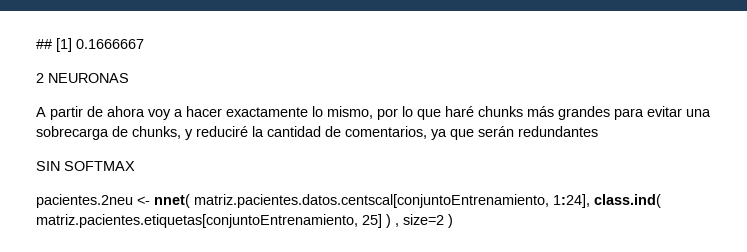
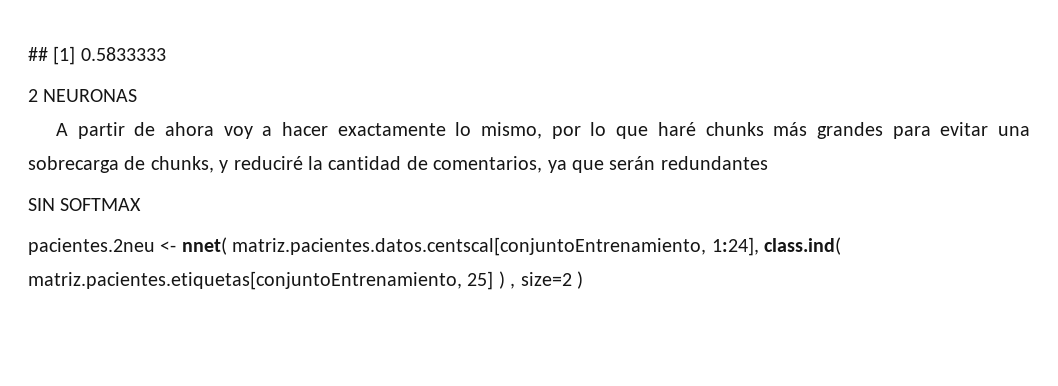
[76,39,144,49] 0.1666667 -> [80,47,166,61] 0.5833333

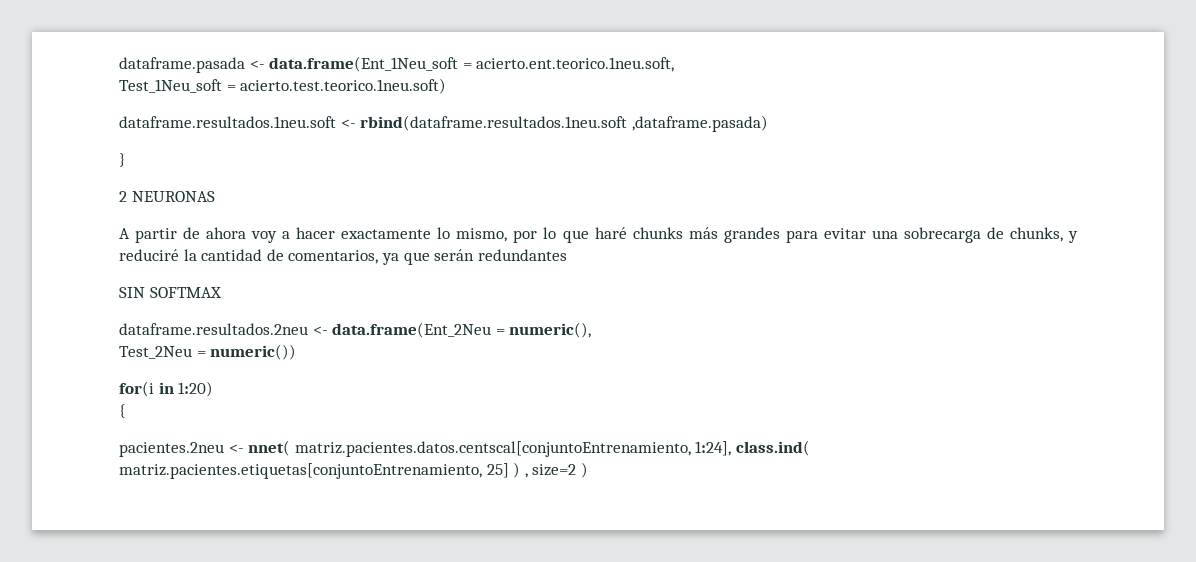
[28,46,166,65] ## [1] 0.5833333 -> [119,56,675,73] [119,78,447,94] [119,115,768,132] [119,153,126,167] dataframe.pasada <- data.frame(Ent_1Neu_soft = acierto.ent.teorico.1neu.soft, // Test_1Neu_soft = acierto.test.teorico.1neu.soft) // dataframe.resultados.1neu.soft <- rbind(dataframe.resultados.1neu.soft ,dataframe.pasada) // }
(142, 204) none -> [119,322,592,338] [119,344,297,360] [119,381,214,397] [119,404,126,418] // dataframe.resultados.2neu <- data.frame(Ent_2Neu = numeric(), // Test_2Neu = numeric()) // for(i in 1:20) // {

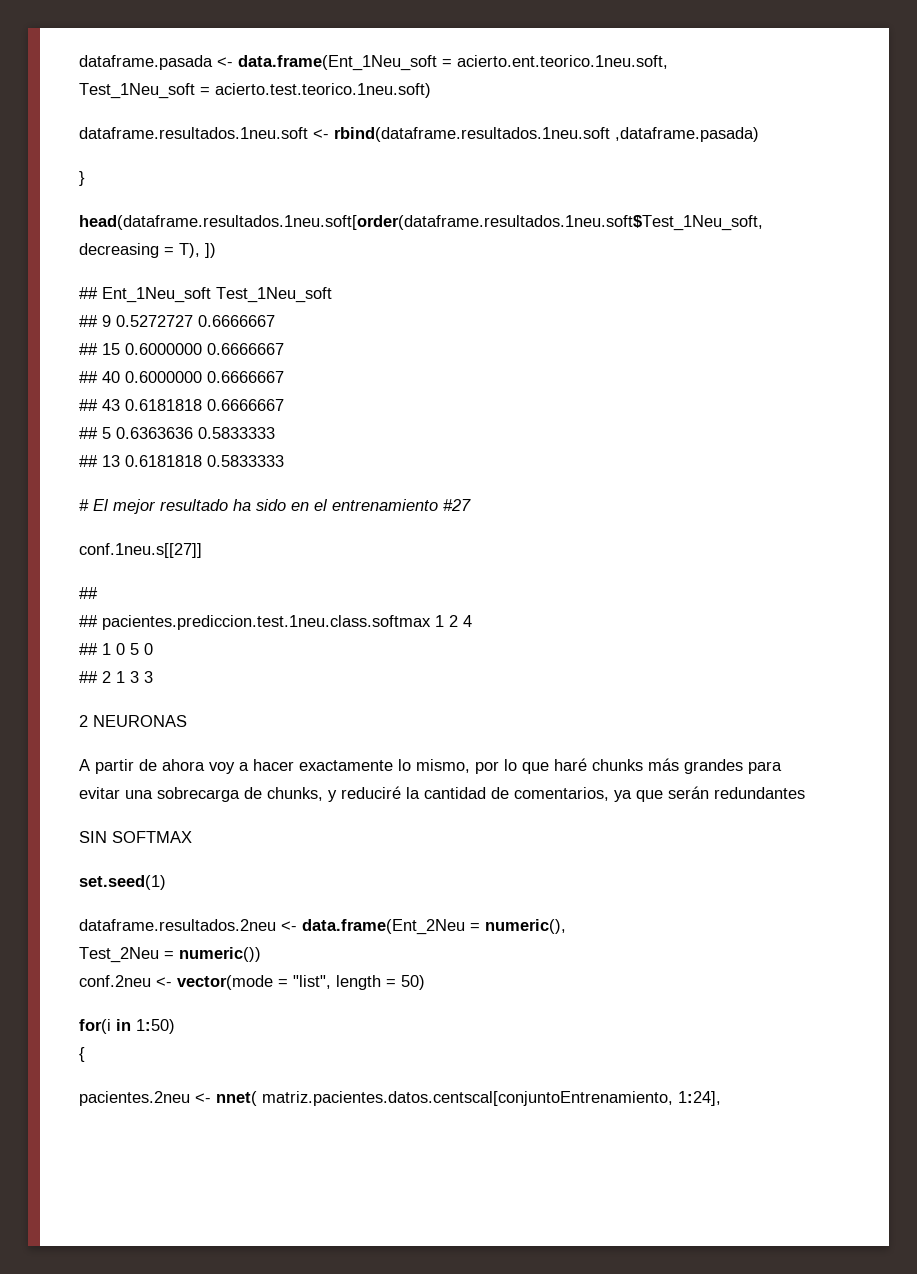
(126, 160) none -> [79,215,763,231] [79,243,216,258] [79,287,332,303] [79,315,275,327] [79,343,284,355] [79,371,284,383] [79,399,284,411] [79,427,275,439] [79,455,284,467] [79,499,471,514] [79,543,202,558] [79,587,98,599] [79,615,472,630] [79,643,153,655] [79,671,153,683] // head(dataframe.resultados.1neu.soft[order(dataframe.resultados.1neu.soft$Test_1Neu_soft, decreasing = T), ]) // ## Ent_1Neu_soft Test_1Neu_soft // ## 9 0.5272727 0.6666667 // ## 15 0.6000000 0.6666667 // ## 40 0.6000000 0.6666667 // ## 43 0.6181818 0.6666667 // ## 5 0.6363636 0.5833333 // ## 13 0.6181818 0.5833333 // # El mejor resultado ha sido en el entrenamiento #27 // conf.1neu.s[[27]] // ## // ## pacientes.prediccion.test.1neu.class.softmax 1 2 4 // ## 1 0 5 0 // ## 2 1 3 3
(222, 292) none -> [79,875,166,890] // set.seed(1)
(297, 352) none -> [79,975,425,990] // conf.2neu <- vector(mode = "list", length = 50)
[178,381,214,397] 1:20) -> [136,1019,175,1034] 1:50)
[735,440,810,456] [119,462,588,479] class.ind( matriz.pacientes.etiquetas[conjuntoEntrenamiento, 25] ) , size=2 ) -> (721, 1098) none

